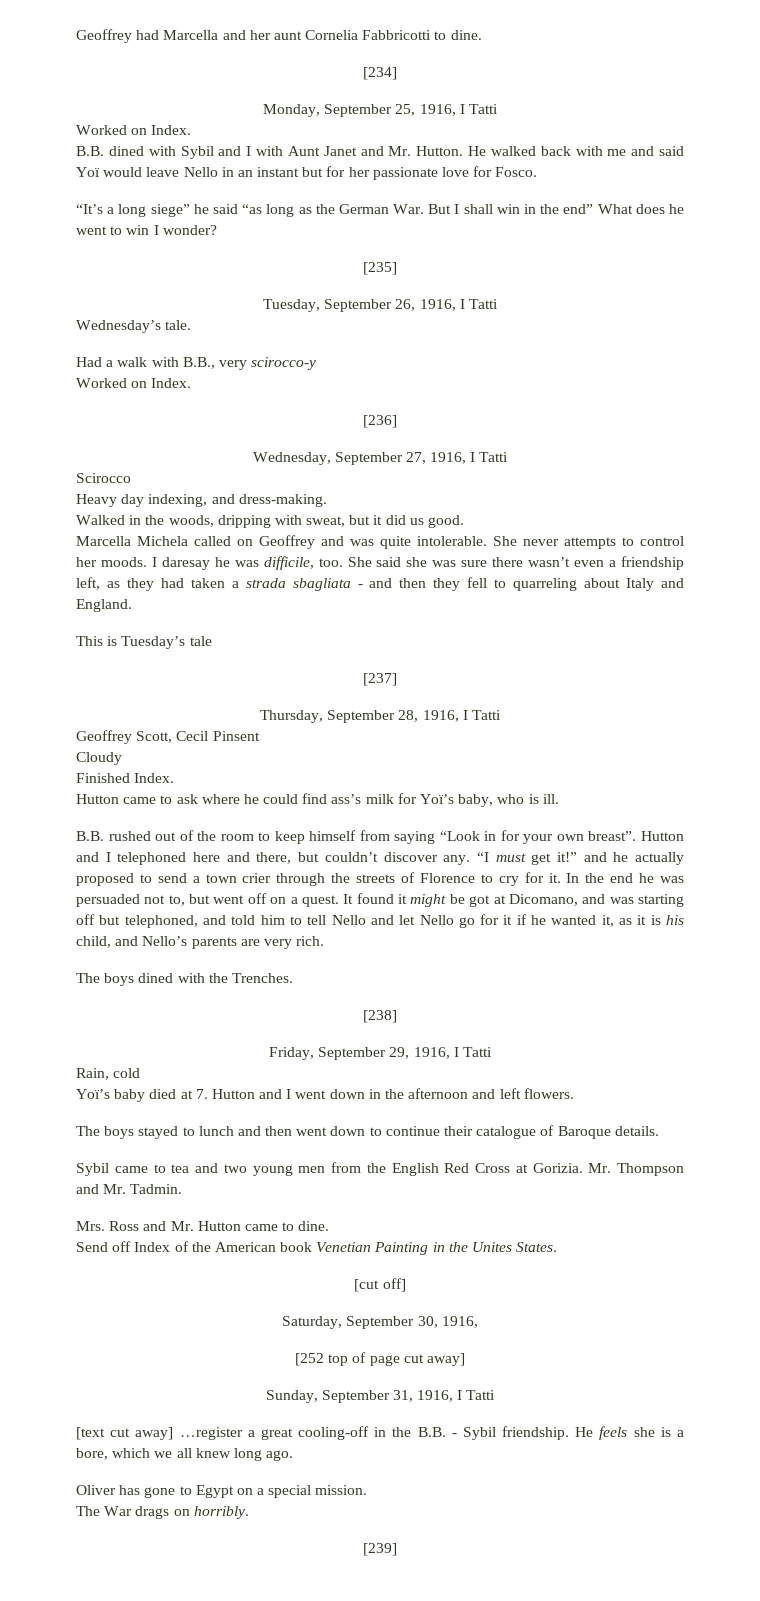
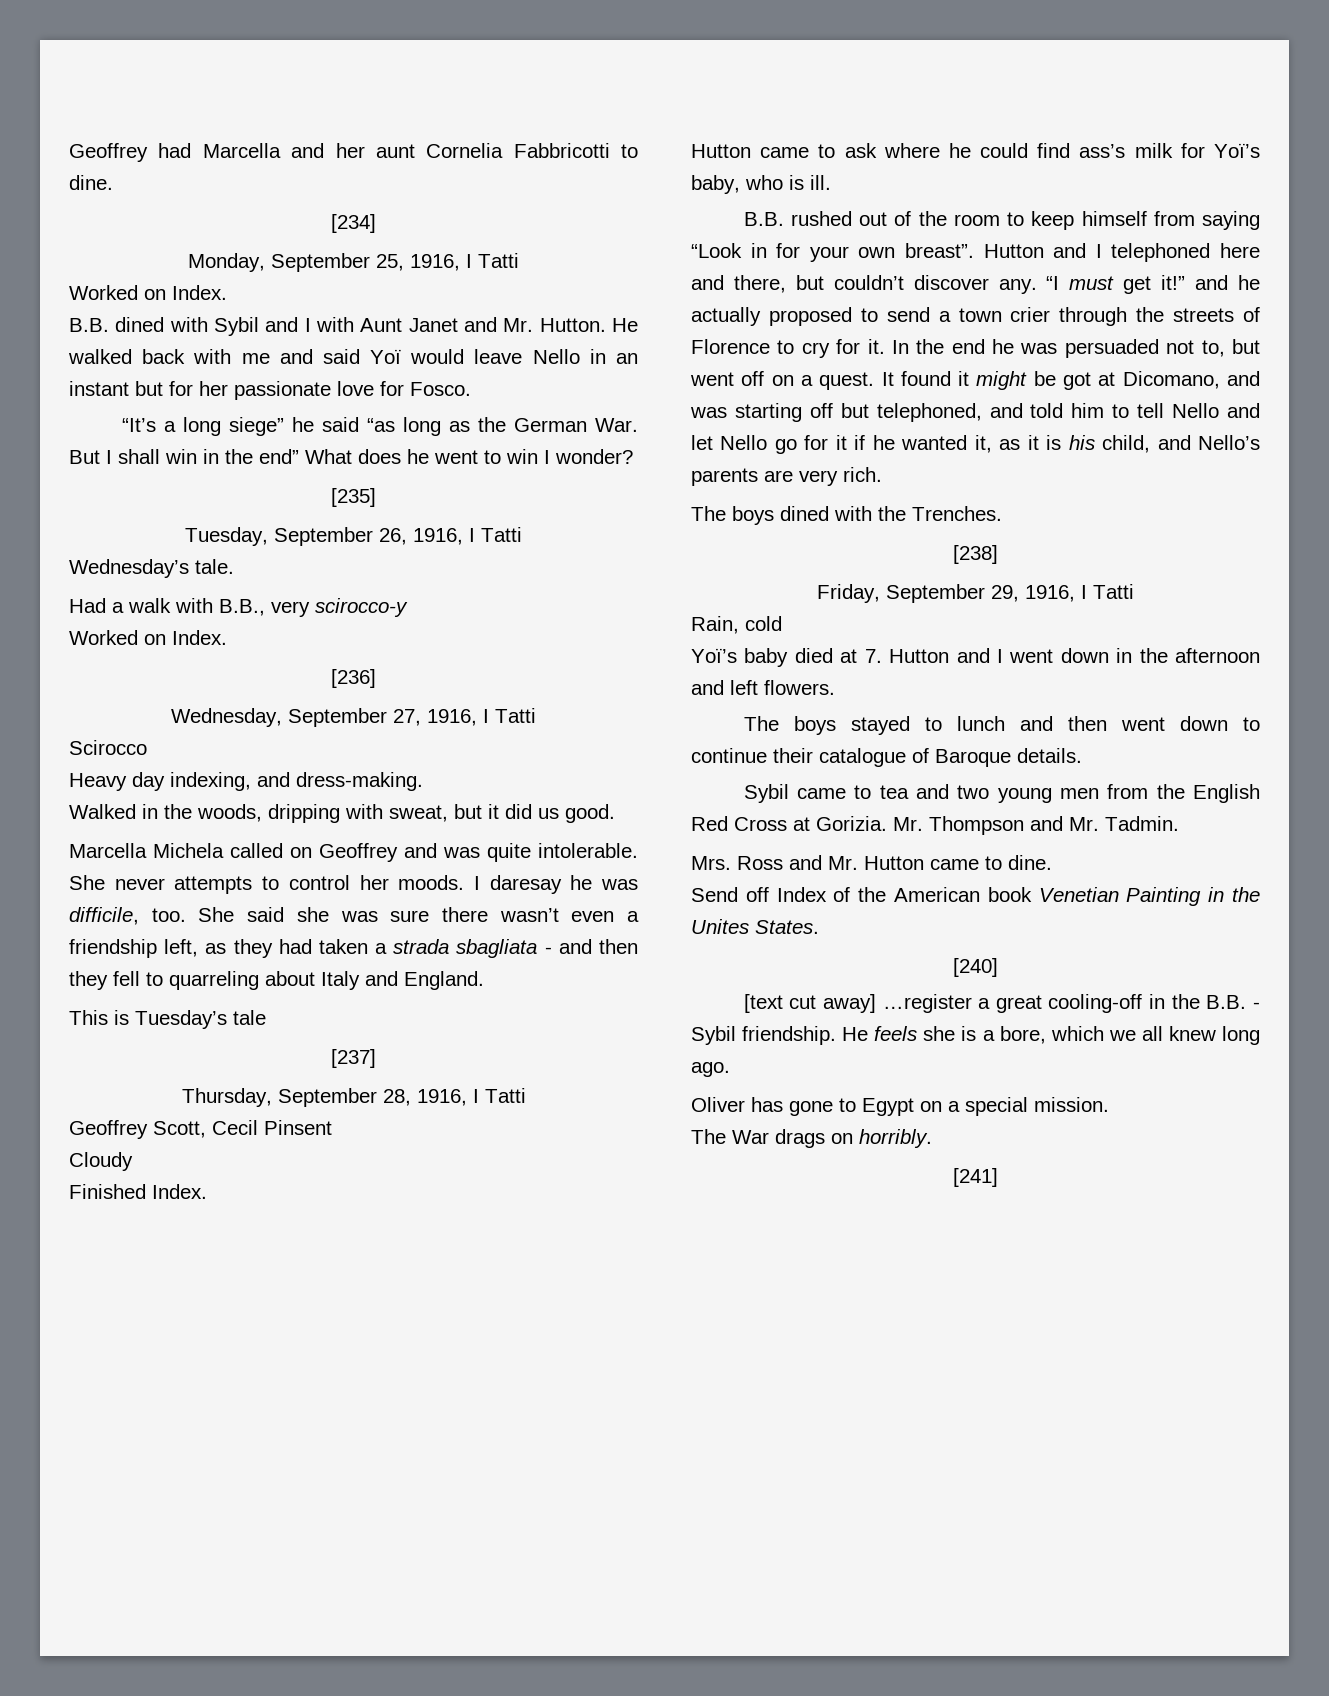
[354,1278,406,1292] [282,1316,478,1329] [295,1352,465,1366] [265,1390,496,1403] [cut off] // Saturday, September 30, 1916, // [252 top of page cut away] // Sunday, September 31, 1916, I Tatti -> [953,958,998,977] [240]
[363,1543,397,1556] [239] -> [953,1168,998,1187] [241]

